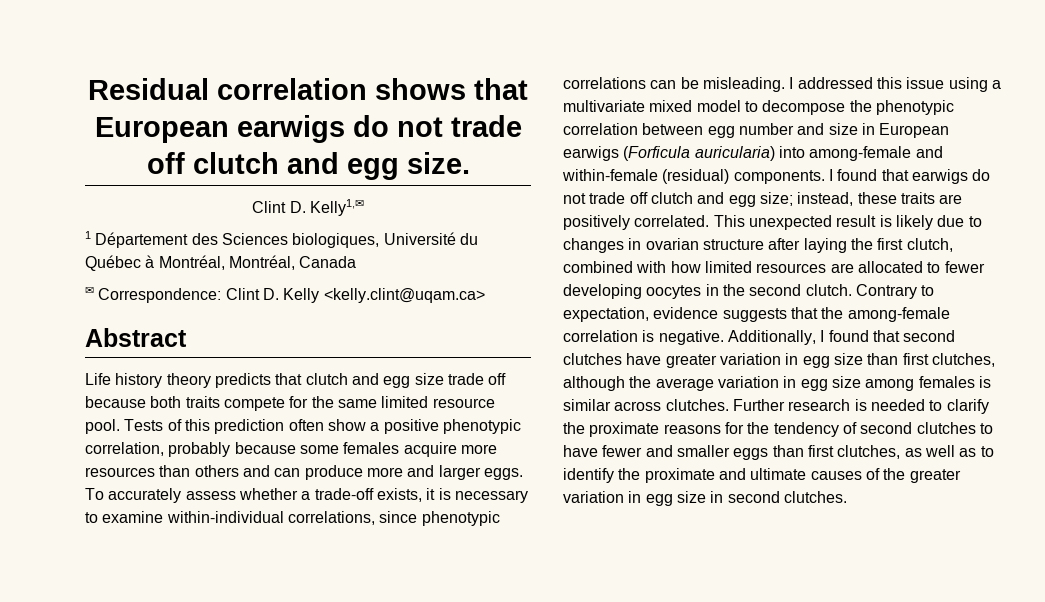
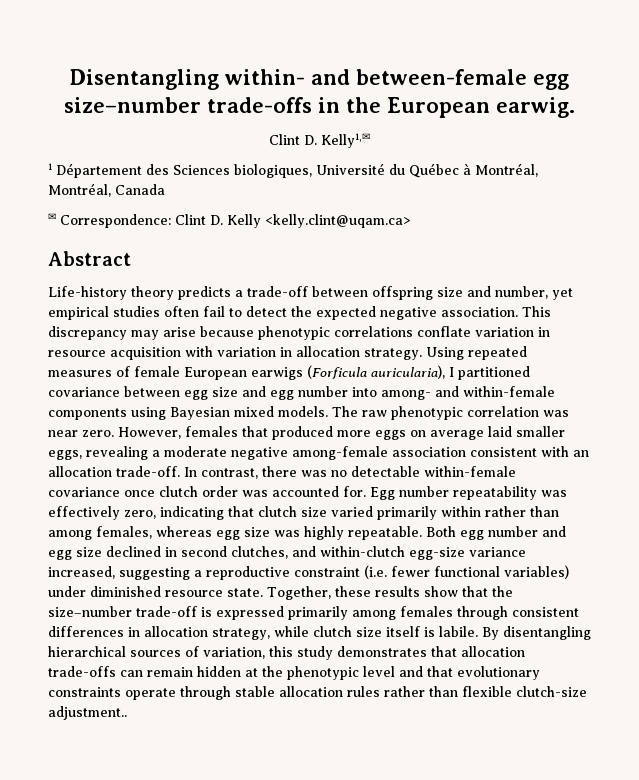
[88,78,528,100] [94,115,522,143] [146,152,470,180] Residual correlation shows that European earwigs do not trade off clutch and egg size. -> [70,69,569,90] [64,97,575,118] Disentangling within- and between-female egg size–number trade-offs in the European earwig.
[85,373,507,388] [85,396,495,411] [85,419,521,434] [85,442,497,457] [85,465,523,480] [85,488,528,503] [85,511,500,526] [563,77,1001,92] [563,100,954,115] [563,123,950,138] [563,146,943,161] [562,169,991,184] [563,192,963,207] [563,215,982,230] [563,238,953,253] [563,261,985,273] [563,284,935,299] [563,307,950,322] [563,330,956,345] [563,353,995,368] [563,376,991,391] [563,399,989,414] [563,422,993,437] [563,445,994,460] [563,468,961,483] [563,491,847,506] Life history theory predicts that clutch and egg size trade off because both traits compete for the same limited resource pool. Tests of this prediction often show a positive phenotypic correlation, probably because some females acquire more resources than others and can produce more and larger eggs. To accurately assess whether a trade-off exists, it is necessary to examine within-individual correlations, since phenotypic correlations can be misleading. I addressed this issue using a multivariate mixed model to decompose the phenotypic correlation between egg number and size in European earwigs (Forficula auricularia) into among-female and within-female (residual) components. I found that earwigs do not trade off clutch and egg size; instead, these traits are positively correlated. This unexpected result is likely due to changes in ovarian structure after laying the first clutch, combined with how limited resources are allocated to fewer developing oocytes in the second clutch. Contrary to expectation, evidence suggests that the among-female correlation is negative. Additionally, I found that second clutches have greater variation in egg size than first clutches, although the average variation in egg size among females is similar across clutches. Further research is needed to clarify the proximate reasons for the tendency of second clutches to have fewer and smaller eggs than first clutches, as well as to identify the proximate and ultimate causes of the greater variation in egg size in second clutches. -> [48,286,573,300] [48,306,551,320] [48,326,550,340] [48,346,527,360] [48,365,530,380] [48,386,555,400] [48,406,569,420] [48,426,565,440] [48,446,589,460] [48,466,516,479] [48,486,567,500] [48,506,559,520] [48,526,566,540] [48,546,526,560] [48,565,569,580] [48,586,513,600] [48,606,579,620] [48,626,591,640] [48,646,525,660] [48,666,540,680] [48,686,587,700] [48,706,127,720] Life-history theory predicts a trade-off between offspring size and number, yet empirical studies often fail to detect the expected negative association. This discrepancy may arise because phenotypic correlations conflate variation in resource acquisition with variation in allocation strategy. Using repeated measures of female European earwigs (Forficula auricularia), I partitioned covariance between egg size and egg number into among- and within-female components using Bayesian mixed models. The raw phenotypic correlation was near zero. However, females that produced more eggs on average laid smaller eggs, revealing a moderate negative among-female association consistent with an allocation trade-off. In contrast, there was no detectable within-female covariance once clutch order was accounted for. Egg number repeatability was effectively zero, indicating that clutch size varied primarily within rather than among females, whereas egg size was highly repeatable. Both egg number and egg size declined in second clutches, and within-clutch egg-size variance increased, suggesting a reproductive constraint (i.e. fewer functional variables) under diminished resource state. Together, these results show that the size–number trade-off is expressed primarily among females through consistent differences in allocation strategy, while clutch size itself is labile. By disentangling hierarchical sources of variation, this study demonstrates that allocation trade-offs can remain hidden at the phenotypic level and that evolutionary constraints operate through stable allocation rules rather than flexible clutch-size adjustment..

